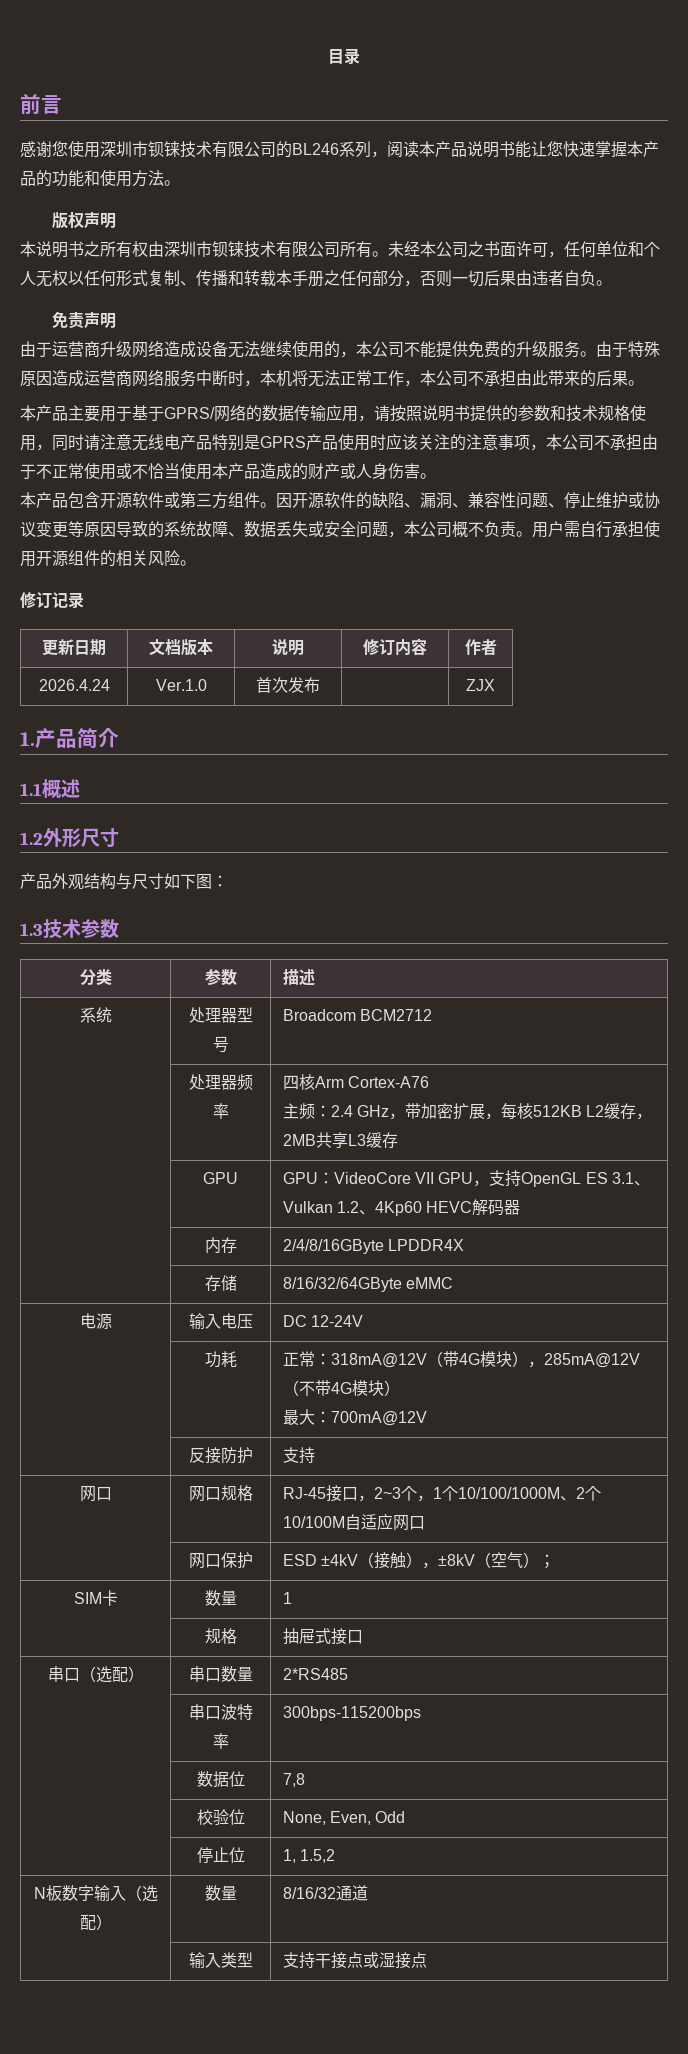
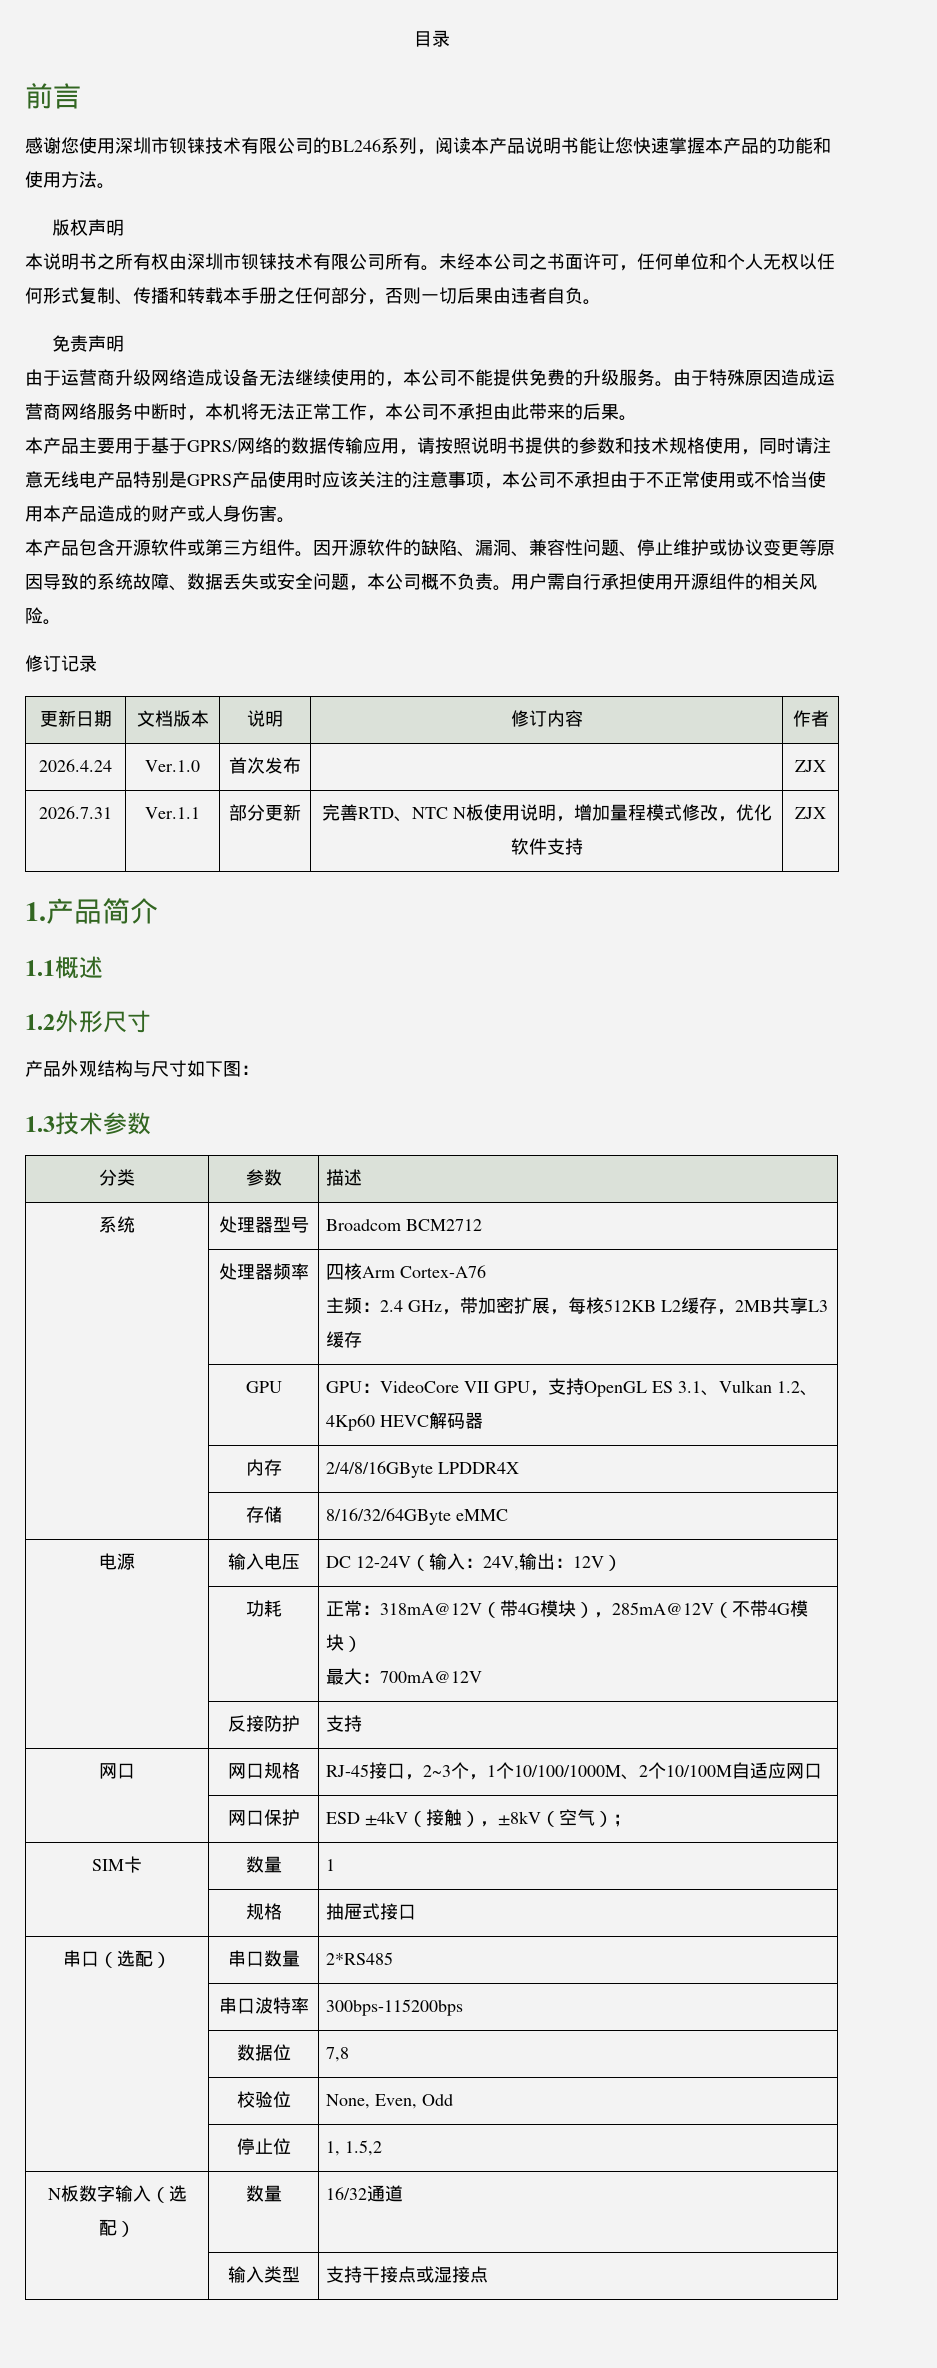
(495, 685) none -> [39,806,112,819] [145,807,200,819] [229,804,301,821] [321,804,772,822] [510,838,583,855] [795,807,826,819] // 2026.7.31 | Ver.1.1 | 部分更新 | 完善RTD、NTC N板使用说明，增加量程模式修改，优化软件支持 | ZJX
(364, 1321) none -> [410,1553,622,1571] （输入：24V,输出：12V）
[282,1887,336,1899] 8/16/32 -> [325,2187,367,2200] 16/32

